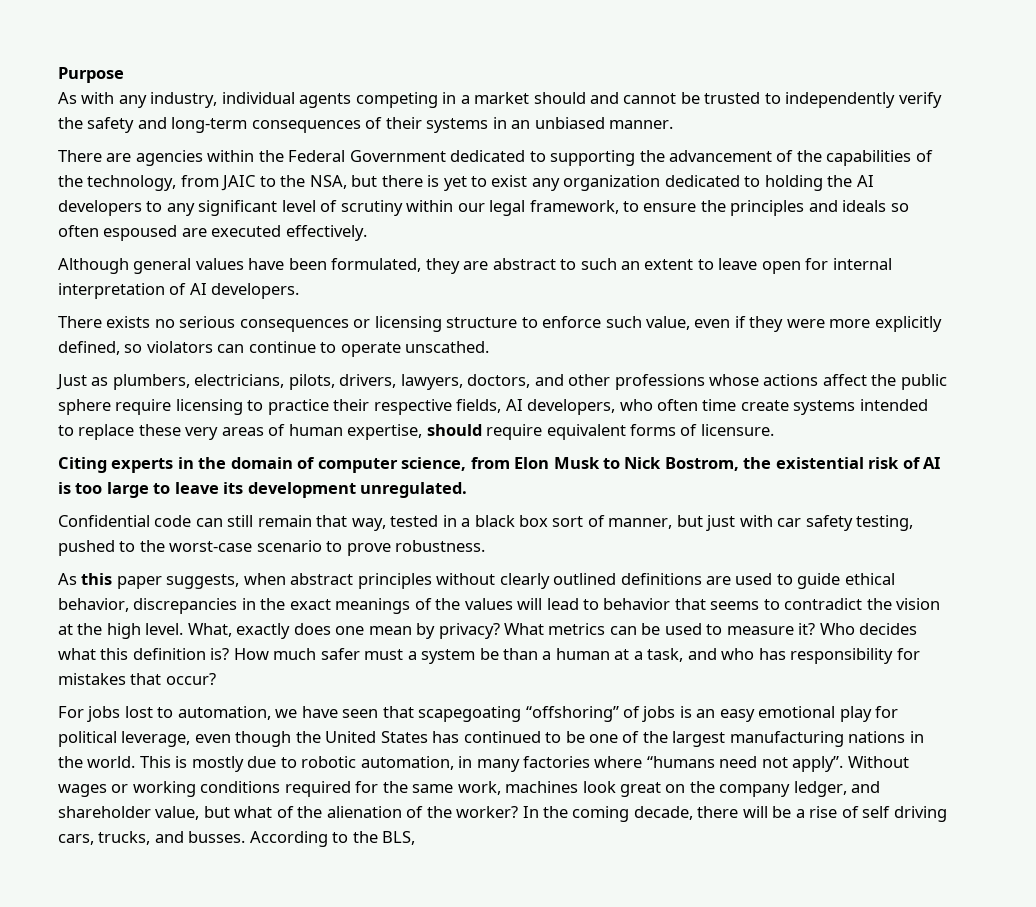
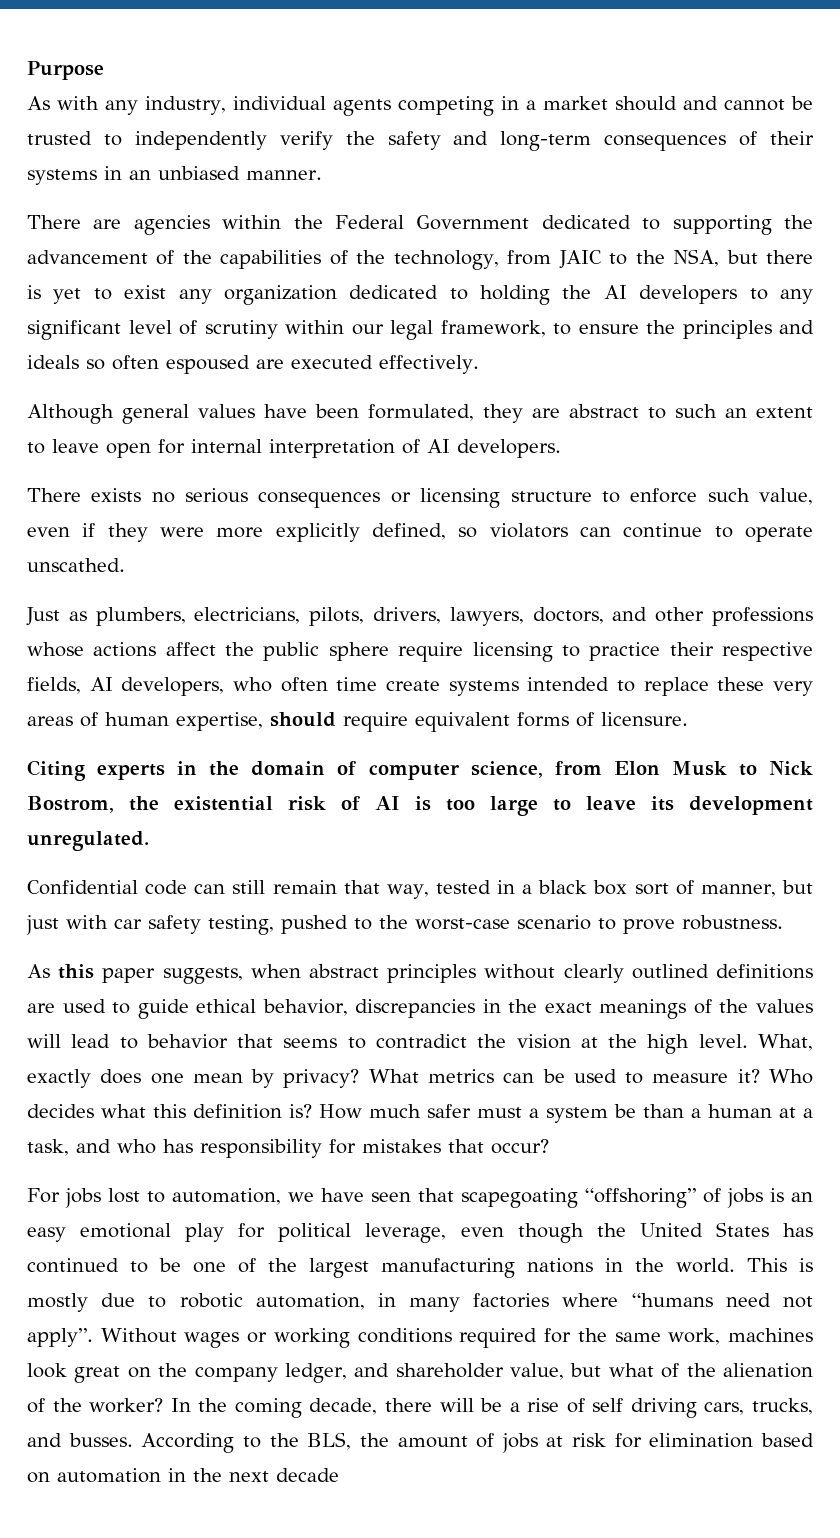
(416, 838) none -> [359,1433,814,1453] [27,1468,339,1483] the amount of jobs at risk for elimination based on automation in the next decade

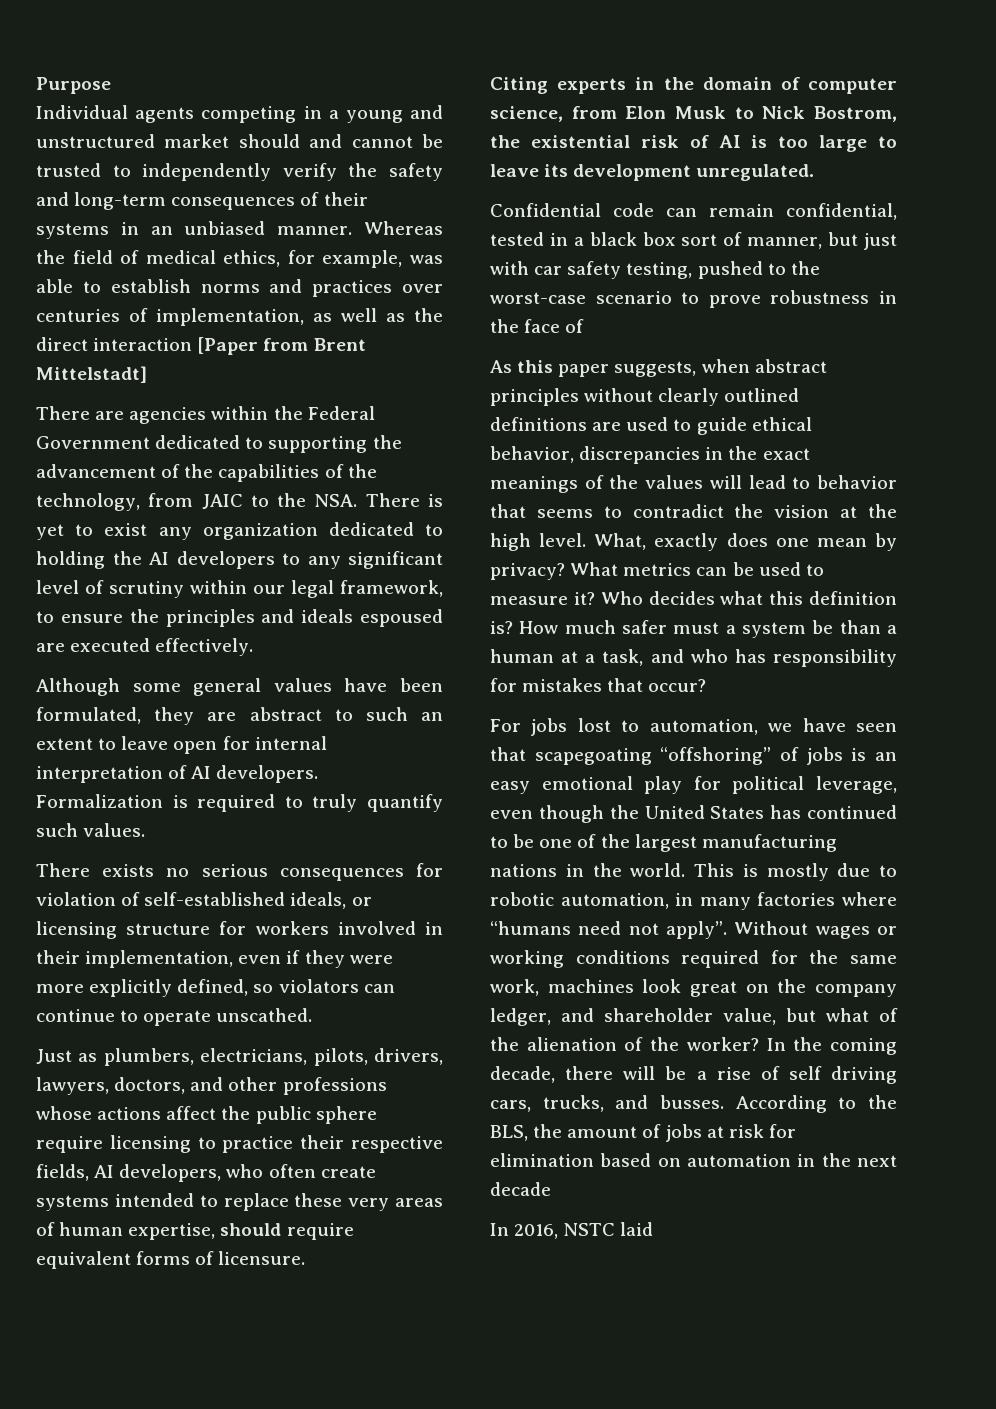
[27,96,326,115] As with any industry, individual -> [36,105,128,119] Individual
(536, 105) none -> [345,105,444,123] [36,134,155,148] young and unstructured
(322, 175) none -> [364,221,443,235] [36,250,443,268] [36,279,443,297] [36,308,443,326] [36,337,366,355] [36,366,147,383] Whereas the field of medical ethics, for example, was able to establish norms and practices over centuries of implementation, as well as the direct interaction [Paper from Brent Mittelstadt]
[673,249,813,267] NSA, but there -> [314,493,420,507] NSA. There
[86,355,159,370] so often -> (354, 616) none
(114, 414) none -> [132,683,181,692] some
(561, 448) none -> [36,794,443,812] [36,823,146,837] Formalization is required to truly quantify such values.
[390,488,814,508] or licensing structure to enforce such value, -> [416,863,444,877] [36,892,372,909] [36,921,443,939] [36,950,234,968] for violation of self-established ideals, or licensing structure for workers involved in their implementation,
[336,677,378,691] time -> (316, 1171) none
[232,880,429,899] still remain that way, -> [709,203,897,220] remain confidential,
[682,915,783,930] robustness. -> [770,290,897,304] [490,319,585,333] robustness in the face of
(339, 1475) none -> [490,1222,654,1239] // In 2016, NSTC laid

